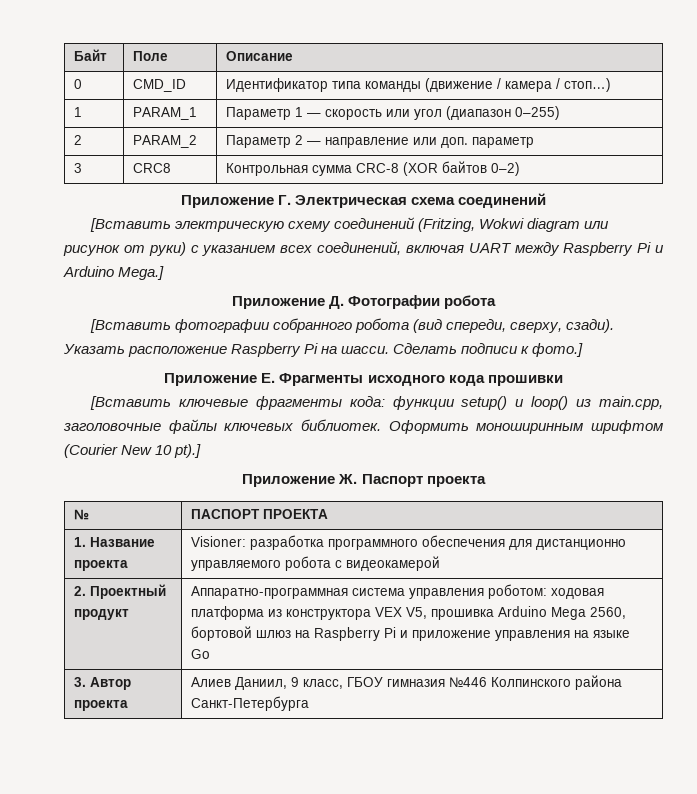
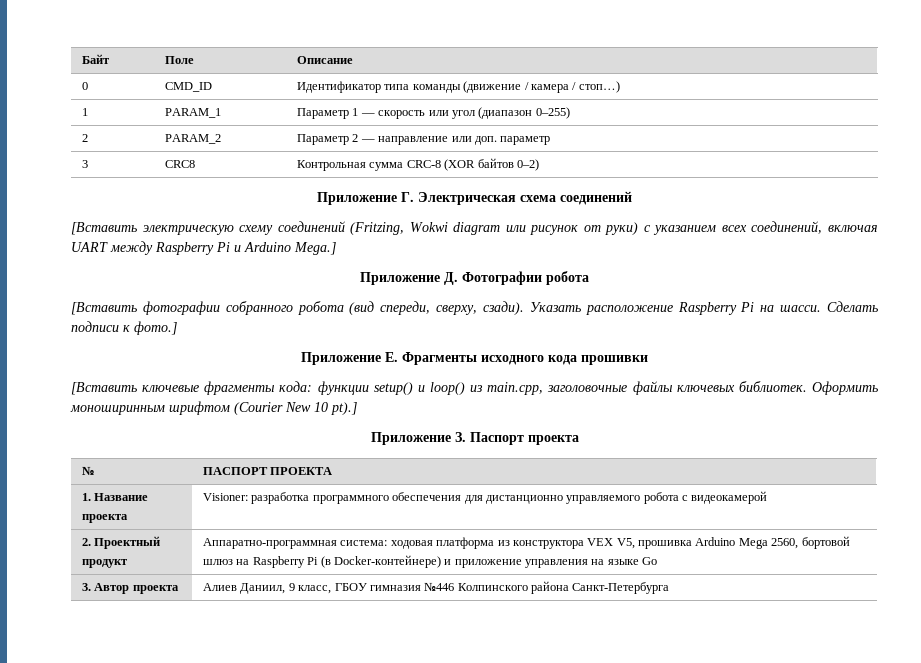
[338,474,358,484] Ж. -> [454,432,466,442] З.
[352,584,548,599] система управления роботом: -> [340,540,388,546] система:
(397, 632) none -> [320,555,441,568] (в Docker-контейнере)

